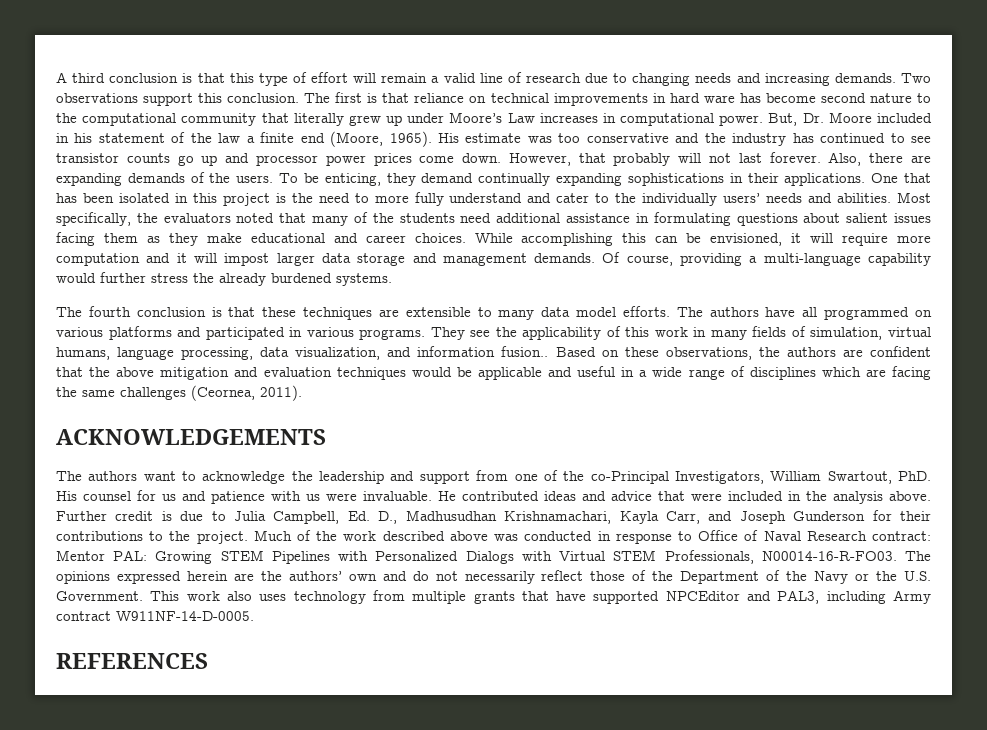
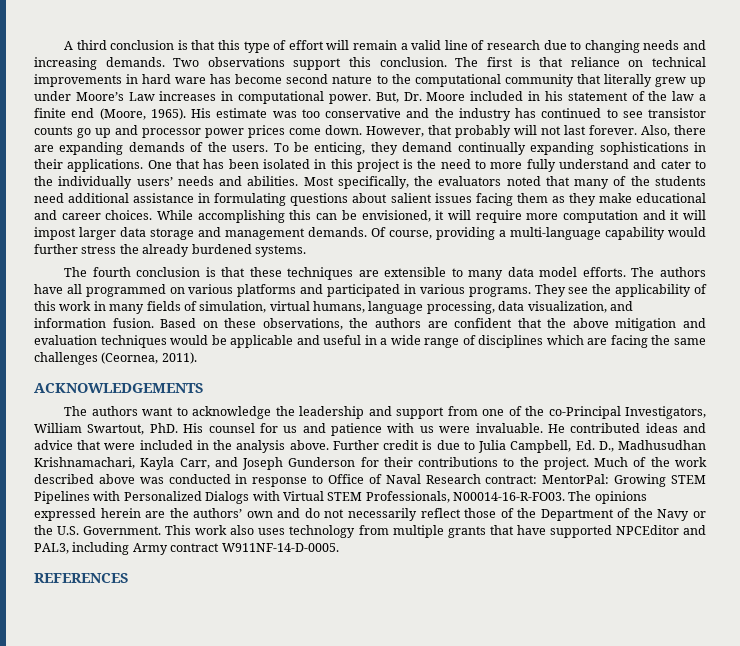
[501,346,549,357] fusion.. -> [112,318,154,328] fusion.
[56,550,148,561] Mentor PAL: -> [542,474,610,484] MentorPal:

